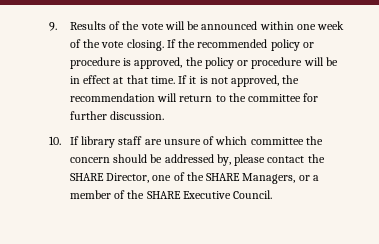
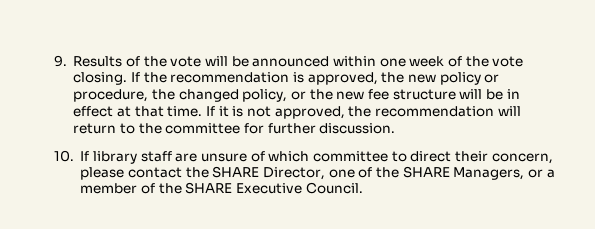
[197,39,314,51] [69,57,121,69] recommended policy or procedure -> [170,72,290,83] recommendation
[204,57,303,69] policy or procedure -> [407,72,500,85] [73,89,456,102] new policy or procedure, the changed policy, or the new fee structure
[305,136,323,145] [69,154,231,166] the concern should be addressed by, -> [391,151,553,164] to direct their concern,

